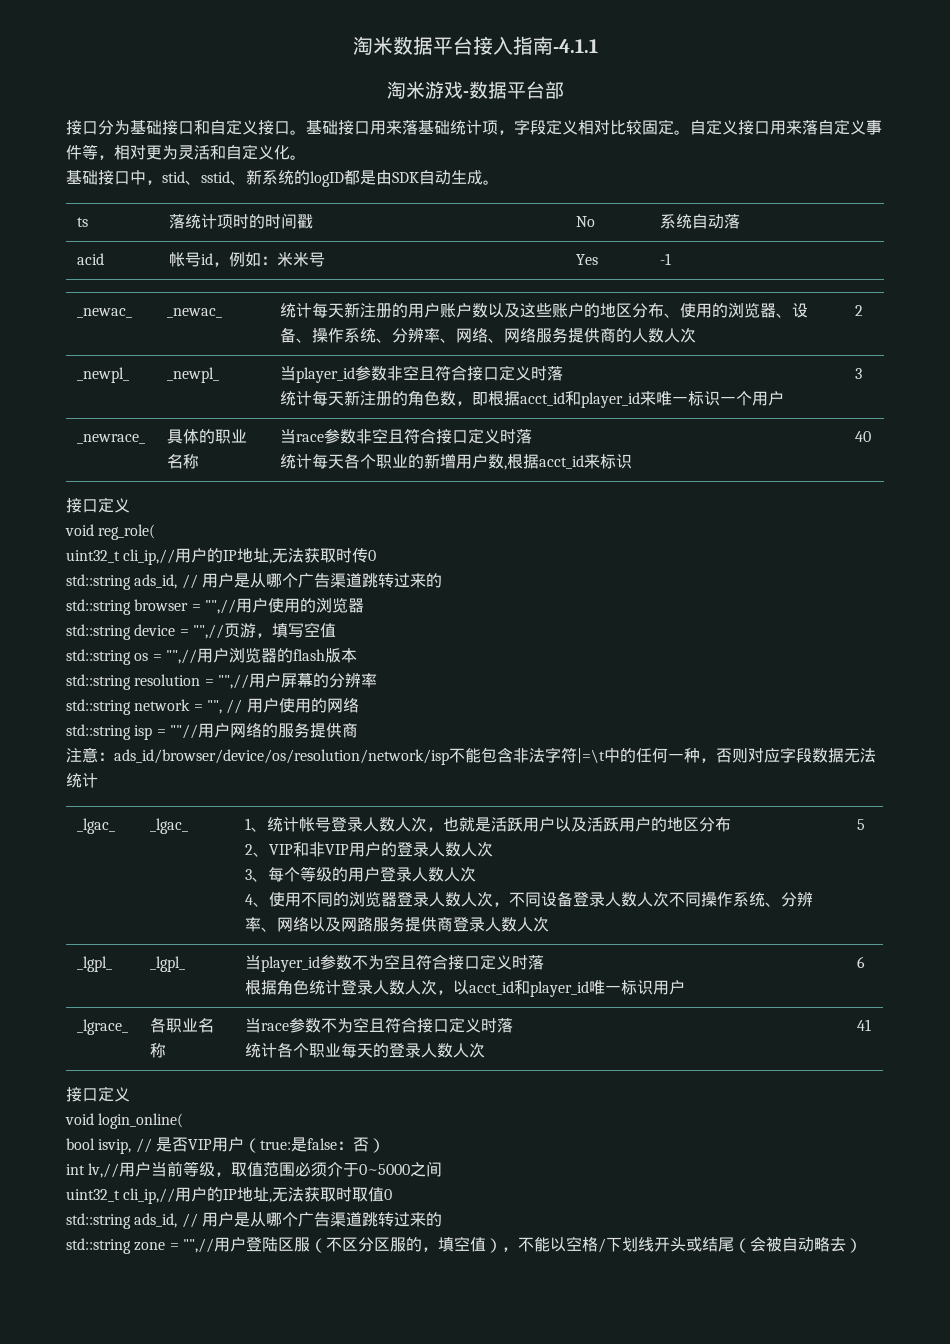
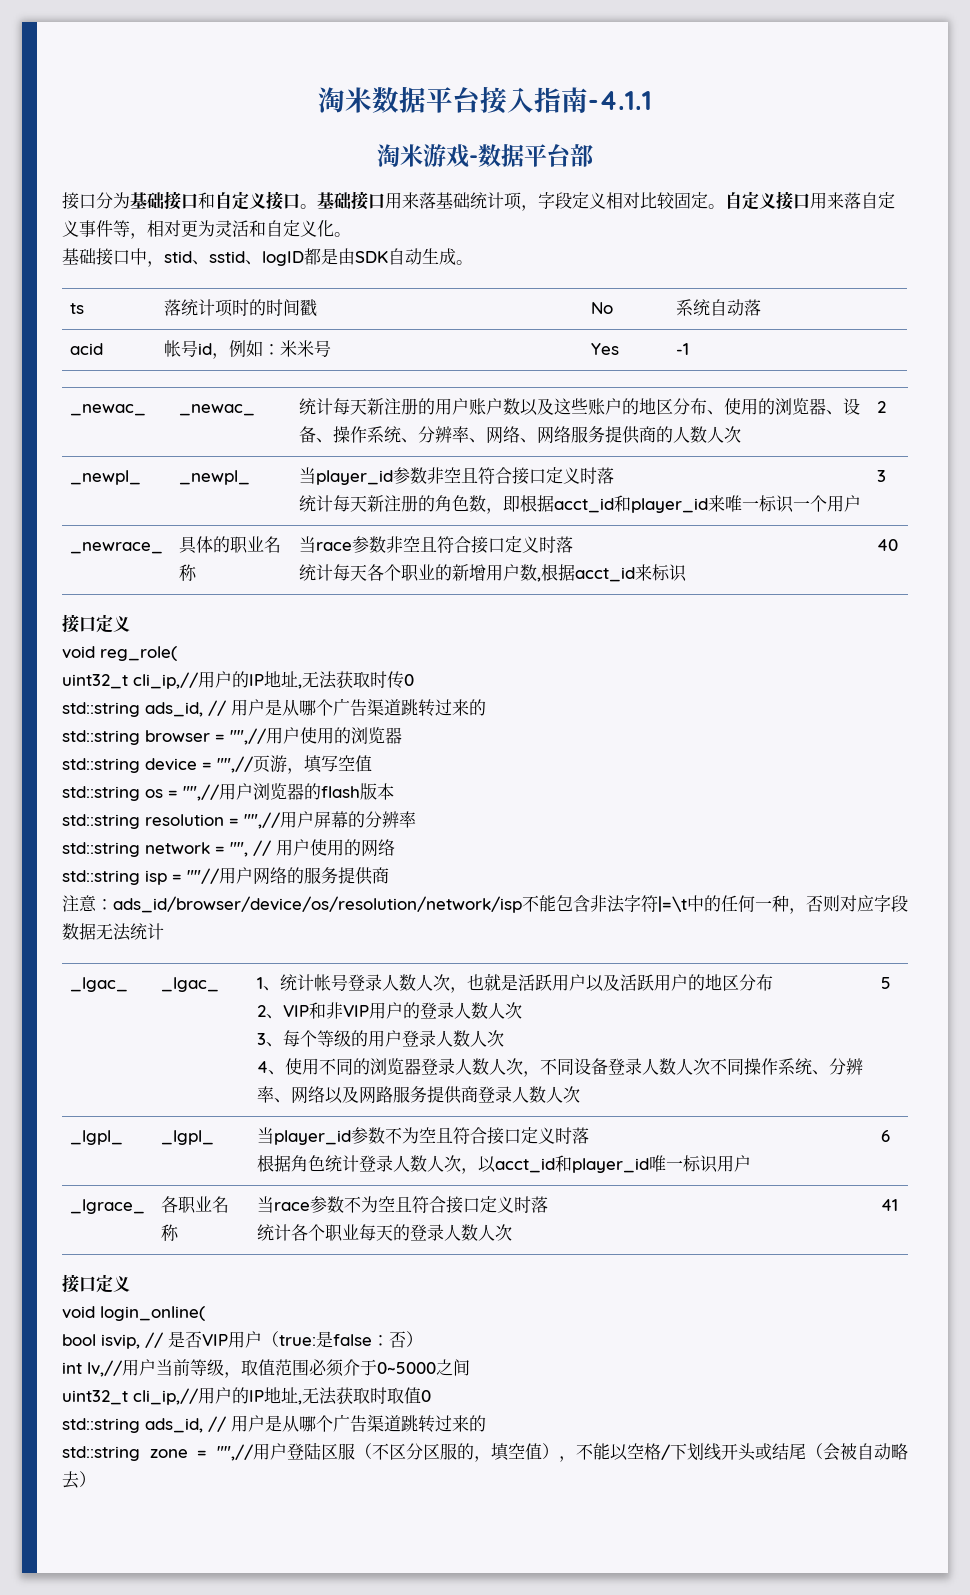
[246,169,310,185] 新系统的 -> (262, 262) none

